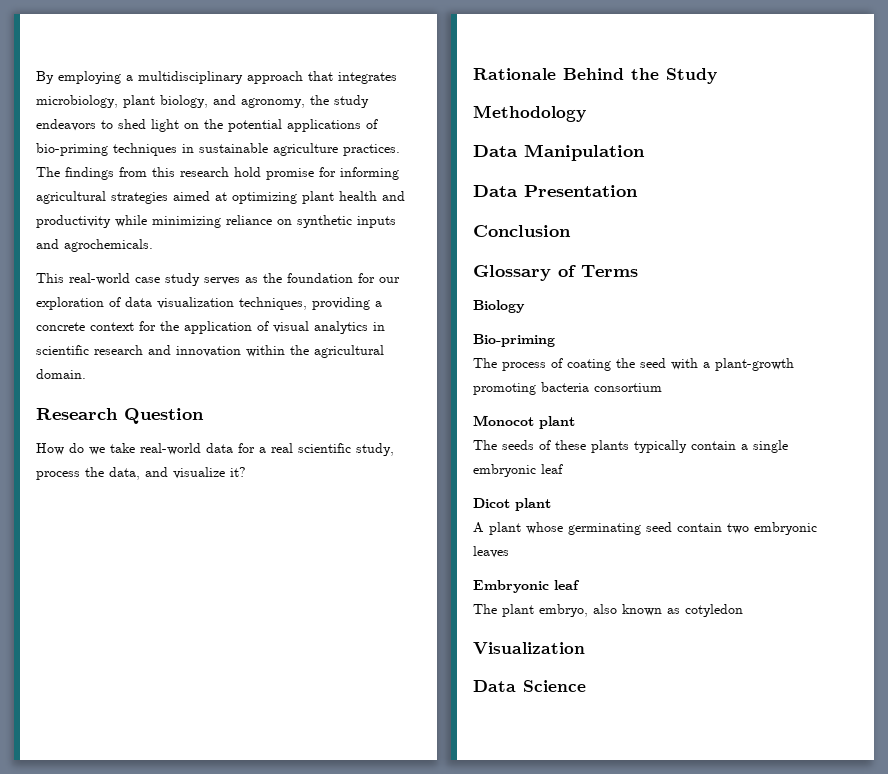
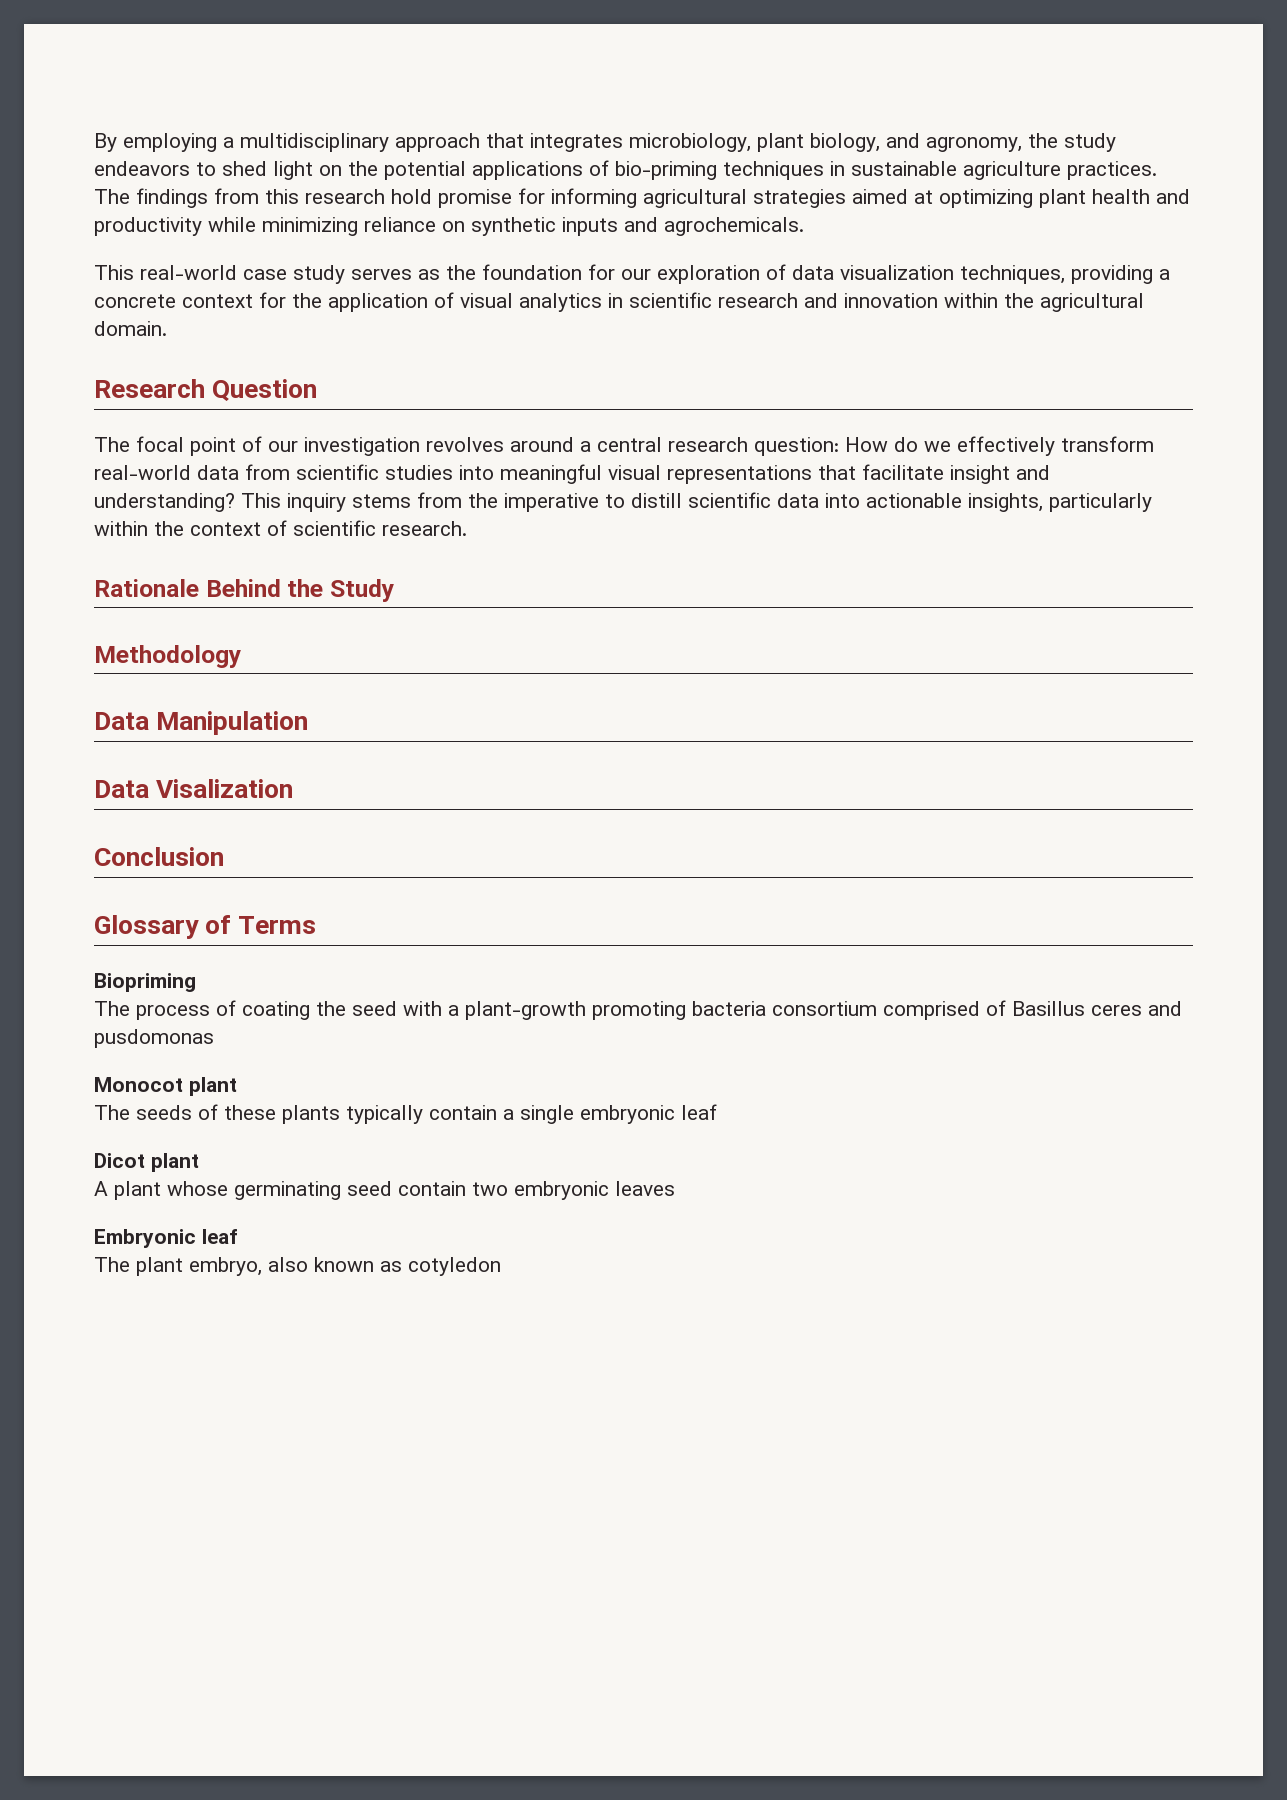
[36,443,394,456] [36,467,246,480] How do we take real-world data for a real scientific study, process the data, and visualize it? -> [94,436,1154,456] [94,464,1050,484] [94,492,1152,512] [94,520,467,536] The focal point of our investigation revolves around a central research question: How do we effectively transform real-world data from scientific studies into meaningful visual representations that facilitate insight and understanding? This inquiry stems from the imperative to distill scientific data into actionable insights, particularly within the context of scientific research.
[524,185,638,197] Presentation -> [156,779,294,798] Visalization
[473,300,525,313] [473,334,555,347] Biology // Bio-priming -> [94,973,196,992] Biopriming
(662, 387) none -> [883,1000,1182,1020] [94,1029,214,1048] comprised of Basillus ceres and pusdomonas
[473,642,585,654] [473,680,586,692] // Visualization // Data Science -> (501, 1266) none

